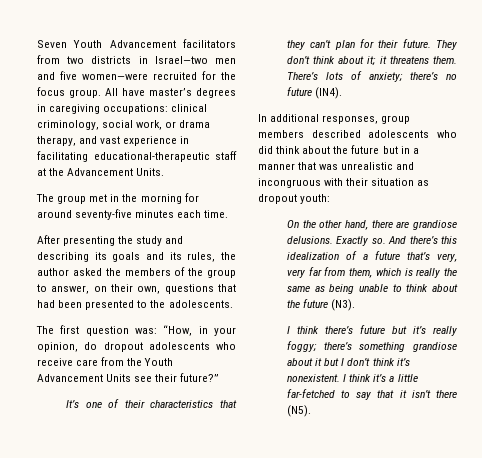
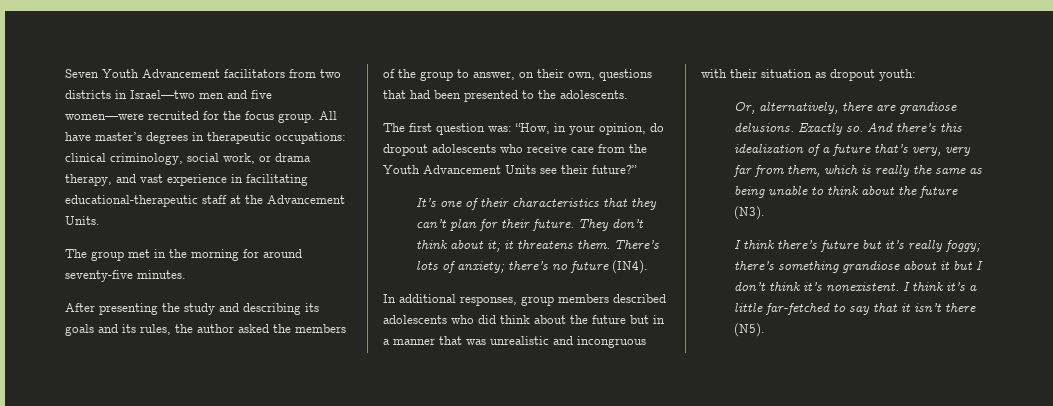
[49,104,101,114] caregiving -> [207,132,271,144] therapeutic
[135,210,229,218] minutes each time. -> [137,270,186,279] minutes.
[286,220,368,230] On the other hand, -> [734,102,839,114] Or, alternatively,

